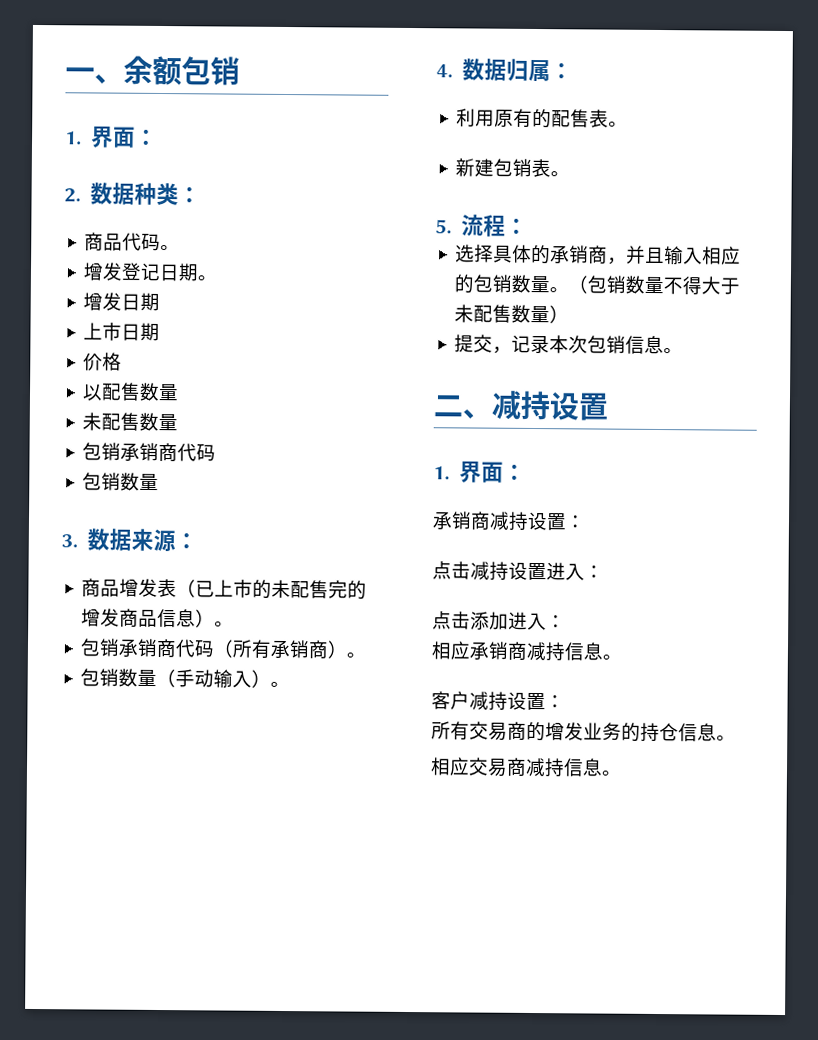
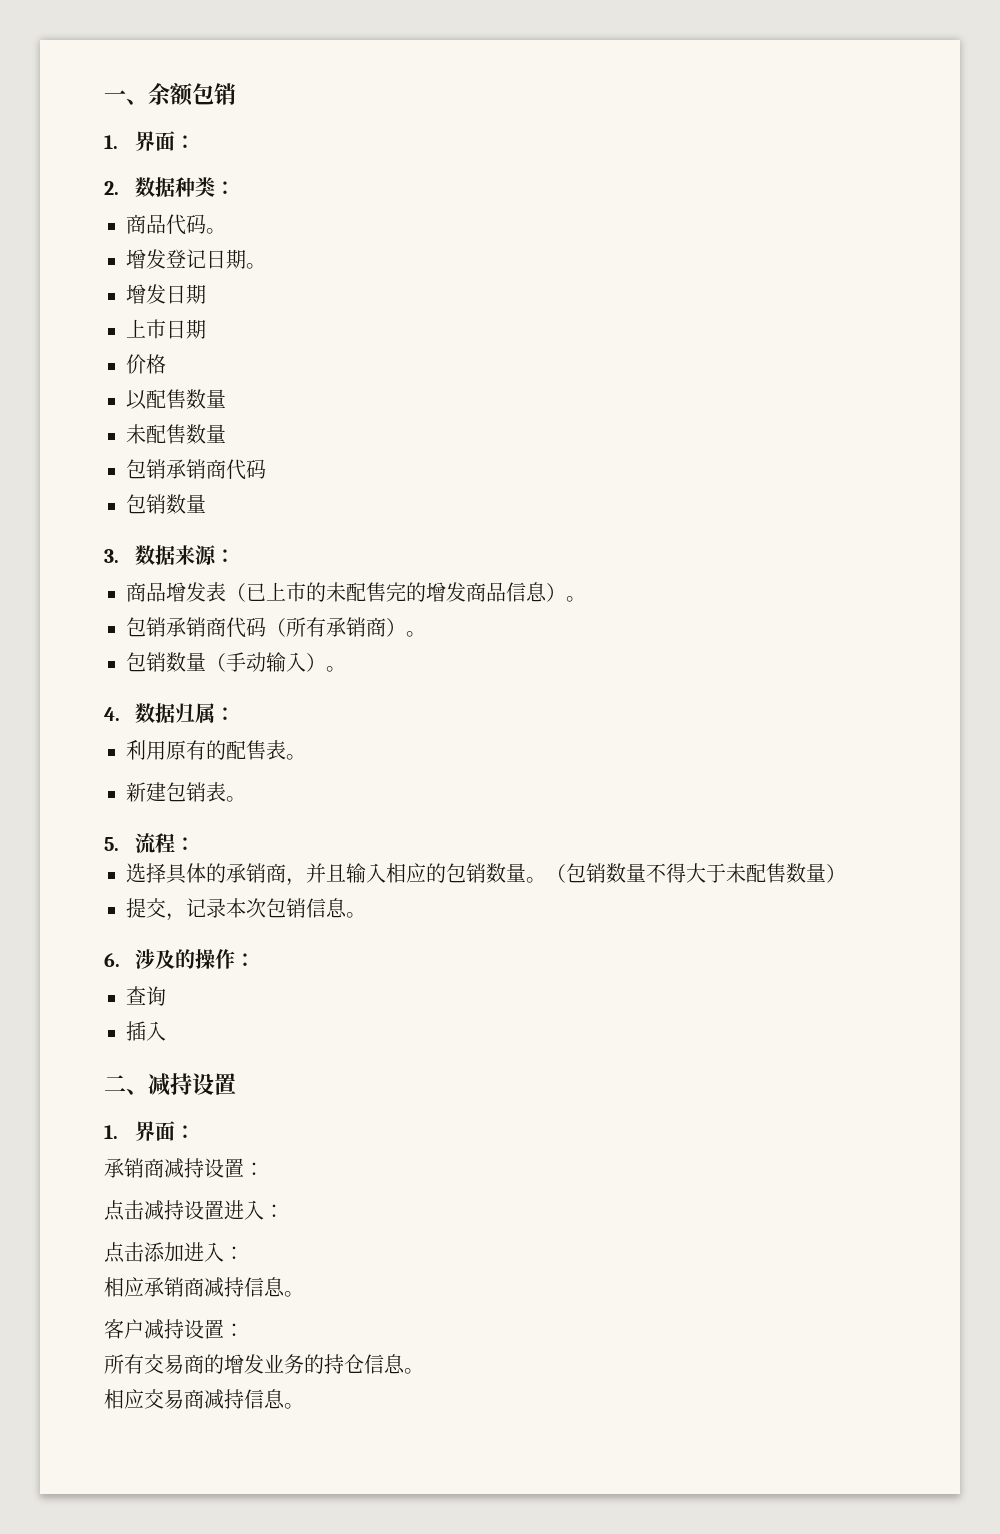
(684, 351) none -> [104,949,255,969] [126,986,166,1006] [126,1021,166,1041] // 6.涉及的操作： // 查询 // 插入

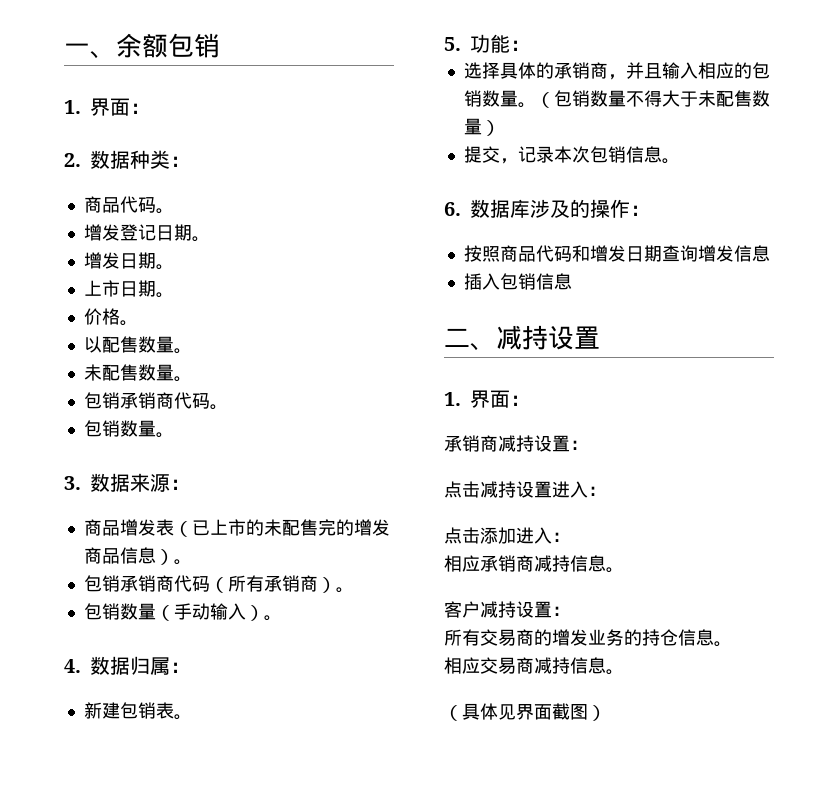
(206, 294) none -> [155,264,174,270] 。
(206, 329) none -> [155,292,174,298] 。
(166, 364) none -> [119,320,138,326] 。
[126,424,226,444] [126,459,266,480] [126,494,206,514] // 未配售数量 // 包销承销商代码 // 包销数量 -> [173,348,192,354] [83,364,192,382] [83,392,228,410] [83,420,174,438] 。 // 未配售数量。 // 包销承销商代码。 // 包销数量。
[126,740,306,760] // 利用原有的配售表。 -> (190, 667) none
[134,833,175,853] 流程 -> [470,34,510,53] 功能
(120, 960) none -> [470,199,530,218] 数据库
(255, 960) none -> [463,245,662,262] 按照商品代码和增发日期
(166, 996) none -> [697,245,770,262] 增发信息
(166, 1031) none -> [499,273,572,290] 包销信息
(304, 1406) none -> [444,703,606,721] // （具体见界面截图）

